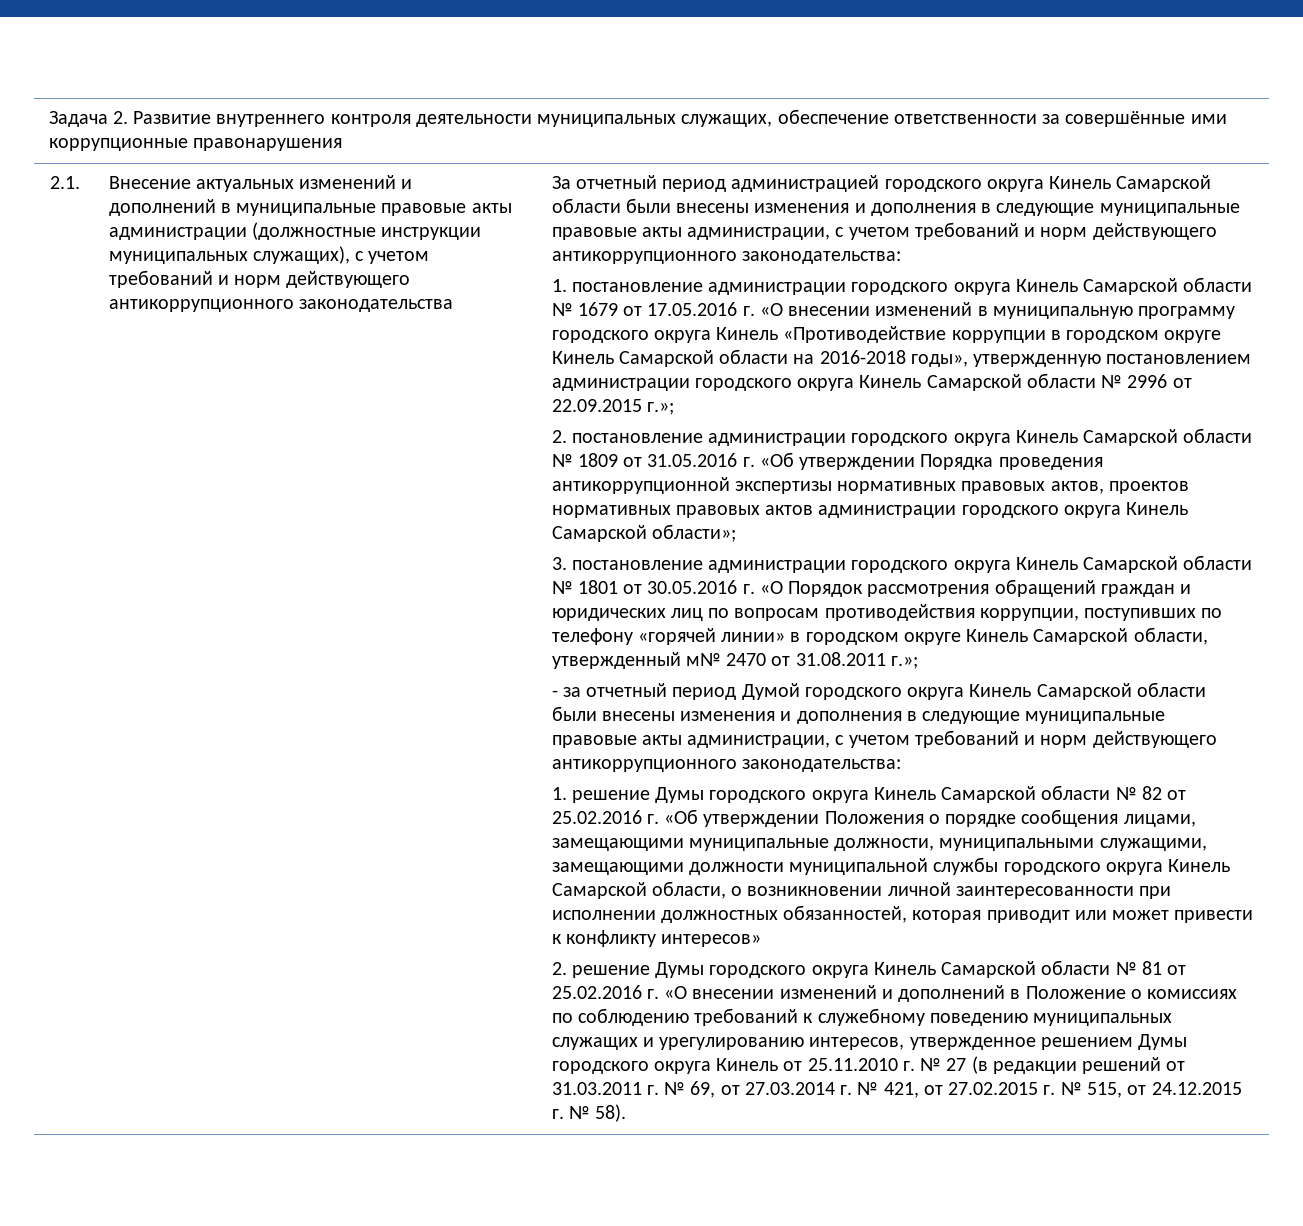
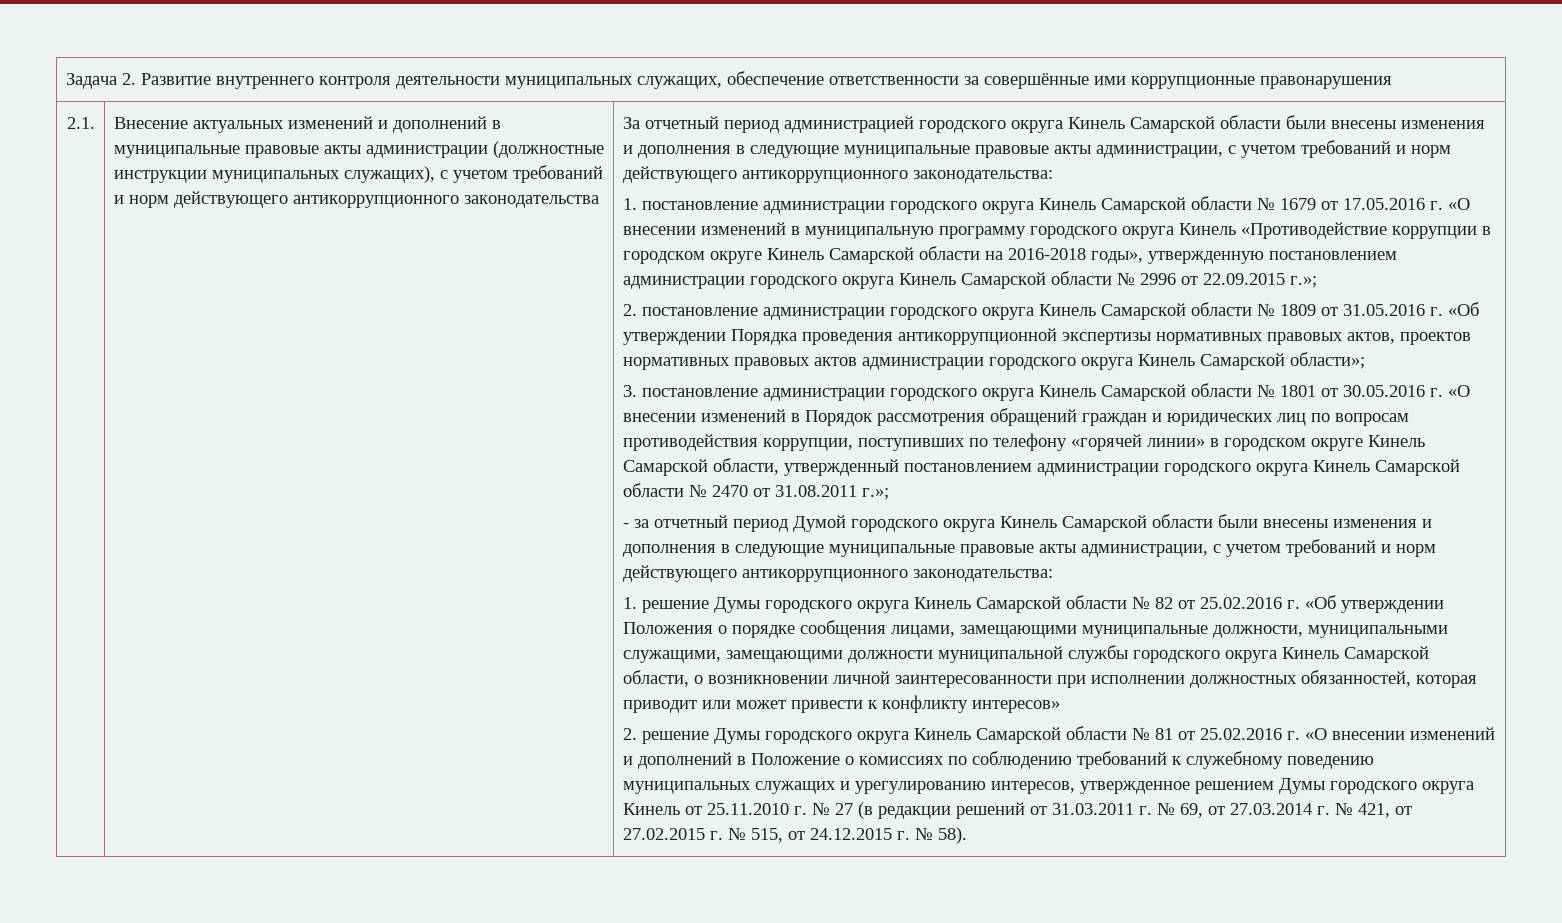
(783, 587) none -> [622,409,800,422] внесении изменений в
[685,653,721,666] м№ -> [903,459,1460,476] [622,483,707,497] постановлением администрации городского округа Кинель Самарской области №

